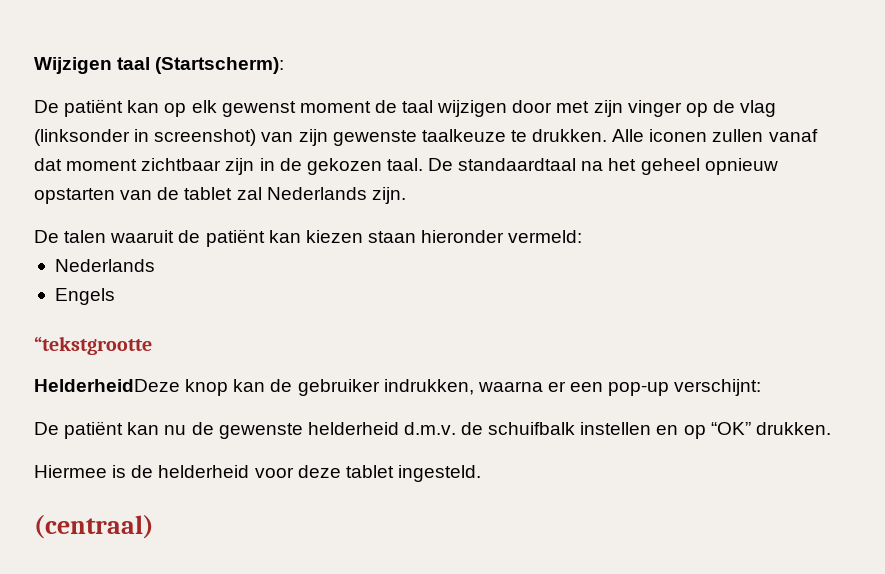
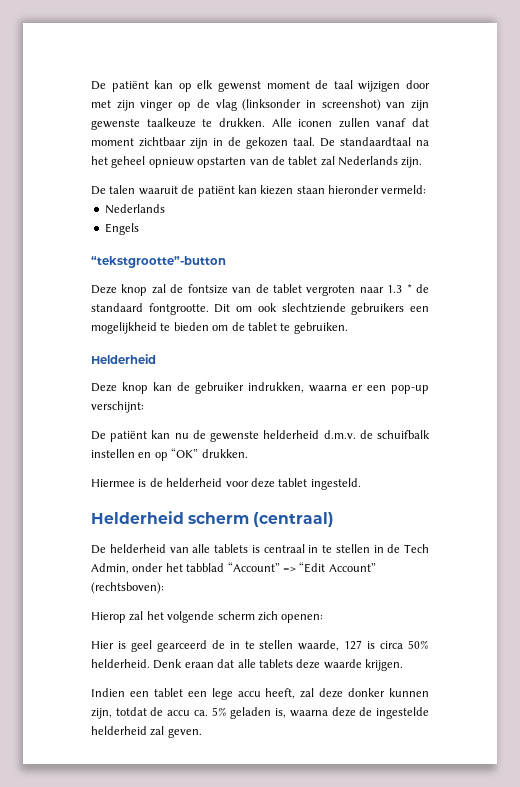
[34,57,285,74] Wijzigen taal (Startscherm): // -> (91, 85) none
[34,336,152,355] [34,379,180,392] “tekstgrootte // HelderheidDeze -> [91,256,226,268] [91,284,430,296] [91,303,430,315] [91,322,348,334] [91,354,156,364] [91,383,117,392] “tekstgrootte”-button // Deze knop zal de fontsize van de tablet vergroten naar 1.3 * de standaard fontgrootte. Dit om ook slechtziende gebruikers een mogelijkheid te bieden om de tablet te gebruiken. // Helderheid // Deze
(481, 473) none -> [91,511,250,524] Helderheid scherm
(154, 527) none -> [91,544,429,554] [91,562,376,574] [91,582,164,594] [91,611,324,623] [91,640,430,652] [91,659,403,671] [91,688,429,700] [91,707,429,719] [91,726,202,738] // De helderheid van alle tablets is centraal in te stellen in de Tech Admin, onder het tabblad “Account” => “Edit Account” (rechtsboven): // Hierop zal het volgende scherm zich openen: // Hier is geel gearceerd de in te stellen waarde, 127 is circa 50% helderheid. Denk eraan dat alle tablets deze waarde krijgen. // Indien een tablet een lege accu heeft, zal deze donker kunnen zijn, totdat de accu ca. 5% geladen is, waarna deze de ingestelde helderheid zal geven.

